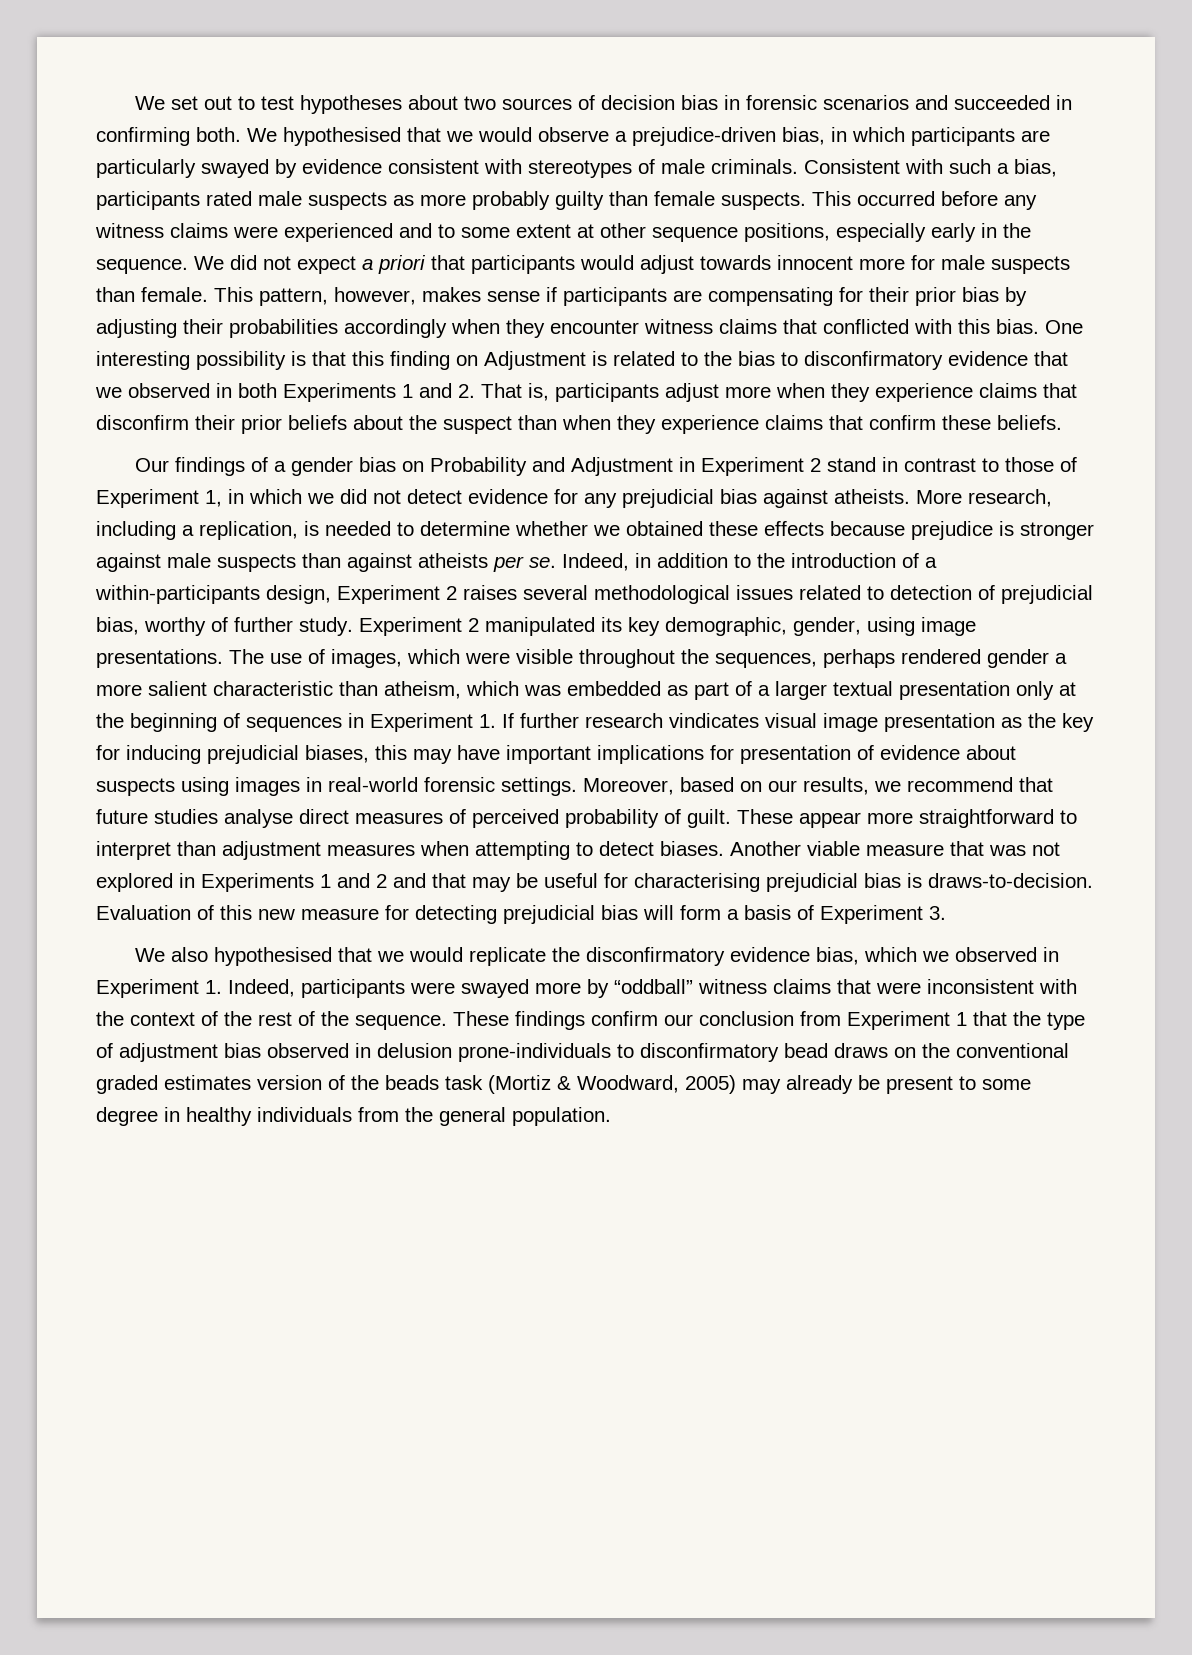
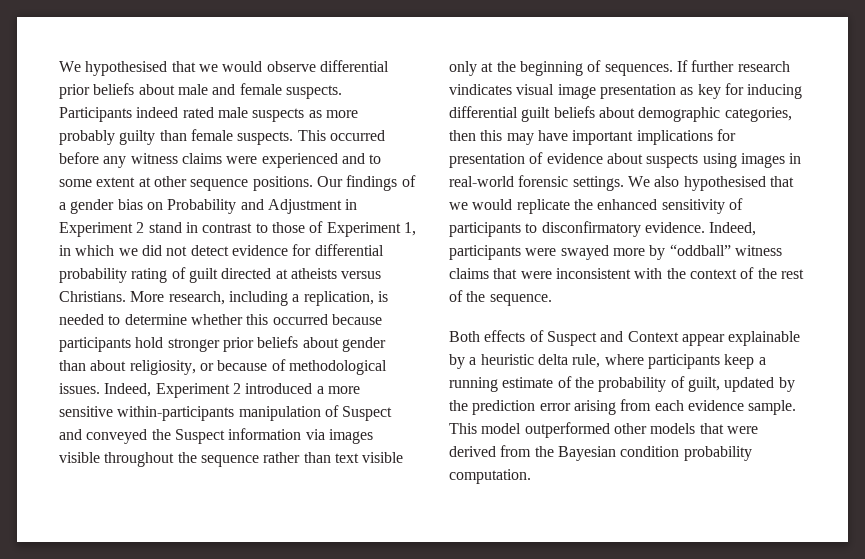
[135,95,1073,114] [96,127,277,146] We set out to test hypotheses about two sources of decision bias in forensic scenarios and succeeded in confirming both. We -> [59,61,81,72] We
[615,127,1050,146] [96,159,1057,178] [96,191,200,210] a prejudice-driven bias, in which participants are particularly swayed by evidence consistent with stereotypes of male criminals. Consistent with such a bias, participants -> [319,60,389,72] [59,83,342,99] [59,107,179,122] differential prior beliefs about male and female suspects. Participants indeed
[744,223,1031,242] [96,255,1070,274] [96,287,1027,306] [96,319,1083,338] [96,351,1068,370] [95,383,1077,402] [96,415,1062,434] positions, especially early in the sequence. We did not expect a priori that participants would adjust towards innocent more for male suspects than female. This pattern, however, makes sense if participants are compensating for their prior bias by adjusting their probabilities accordingly when they encounter witness claims that conflicted with this bias. One interesting possibility is that this finding on Adjustment is related to the bias to disconfirmatory evidence that we observed in both Experiments 1 and 2. That is, participants adjust more when they experience claims that disconfirm their prior beliefs about the suspect than when they experience claims that confirm these beliefs. // -> [252,176,313,191] positions.
[584,489,910,508] any prejudicial bias against atheists. -> [314,244,384,256] [59,267,382,283] [59,291,126,302] differential probability rating of guilt directed at atheists versus Christians.
[593,521,1094,540] [96,553,937,572] [95,585,1093,604] [96,617,976,636] [96,649,1067,668] [96,681,1010,700] we obtained these effects because prejudice is stronger against male suspects than against atheists per se. Indeed, in addition to the introduction of a within-participants design, Experiment 2 raises several methodological issues related to detection of prejudicial bias, worthy of further study. Experiment 2 manipulated its key demographic, gender, using image presentations. The use of images, which were visible throughout the sequences, perhaps rendered gender a more salient characteristic than atheism, which was embedded as part of a larger textual presentation -> [246,314,382,325] [59,336,386,352] [59,359,387,375] [59,383,360,398] [59,405,393,421] [59,428,373,444] [59,452,404,467] this occurred because participants hold stronger prior beliefs about gender than about religiosity, or because of methodological issues. Indeed, Experiment 2 introduced a more sensitive within-participants manipulation of Suspect and conveyed the Suspect information via images visible throughout the sequence rather than text visible
[246,713,496,732] sequences in Experiment 1. -> [604,64,673,76] sequences.
[1028,713,1056,728] the -> (694, 91) none
[207,745,369,764] prejudicial biases, -> [449,106,792,122] [449,130,476,141] differential guilt beliefs about demographic categories, then
[583,777,1053,795] [96,809,1077,828] [96,841,1060,860] [96,873,1093,892] [96,905,946,924] Moreover, based on our results, we recommend that future studies analyse direct measures of perceived probability of guilt. These appear more straightforward to interpret than adjustment measures when attempting to detect biases. Another viable measure that was not explored in Experiments 1 and 2 and that may be useful for characterising prejudicial bias is draws-to-decision. Evaluation of this new measure for detecting prejudicial bias will form a basis of Experiment 3. // -> (624, 183) none
[586,947,1060,966] [96,979,222,998] disconfirmatory evidence bias, which we observed in Experiment 1. -> [597,198,743,214] [449,221,705,237] enhanced sensitivity of participants to disconfirmatory evidence.
[453,1011,1085,1030] [96,1043,1069,1062] [96,1075,1031,1094] [96,1107,611,1126] These findings confirm our conclusion from Experiment 1 that the type of adjustment bias observed in delusion prone-individuals to disconfirmatory bead draws on the conventional graded estimates version of the beads task (Mortiz & Woodward, 2005) may already be present to some degree in healthy individuals from the general population. -> [449,330,801,346] [449,354,766,369] [449,376,795,392] [449,399,797,415] [449,422,758,438] [449,445,752,461] [449,469,531,484] // Both effects of Suspect and Context appear explainable by a heuristic delta rule, where participants keep a running estimate of the probability of guilt, updated by the prediction error arising from each evidence sample. This model outperformed other models that were derived from the Bayesian condition probability computation.

